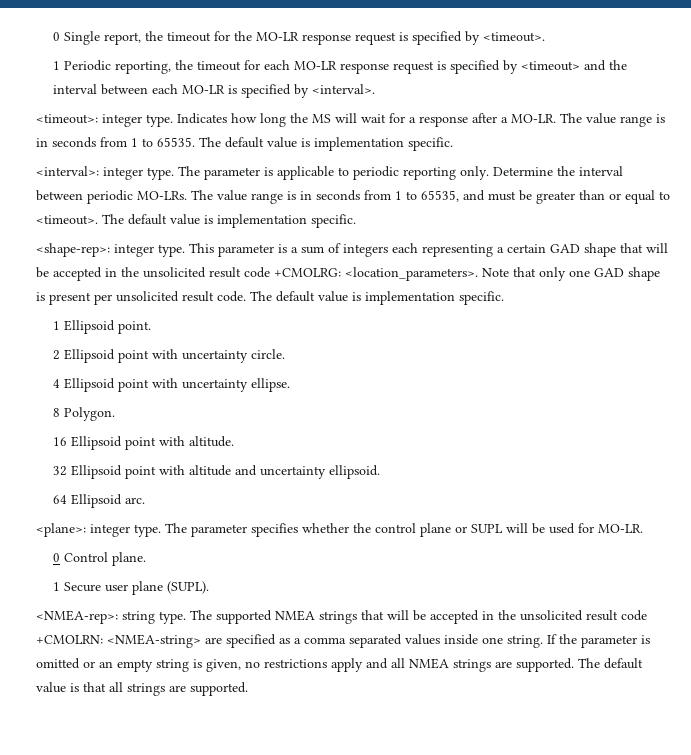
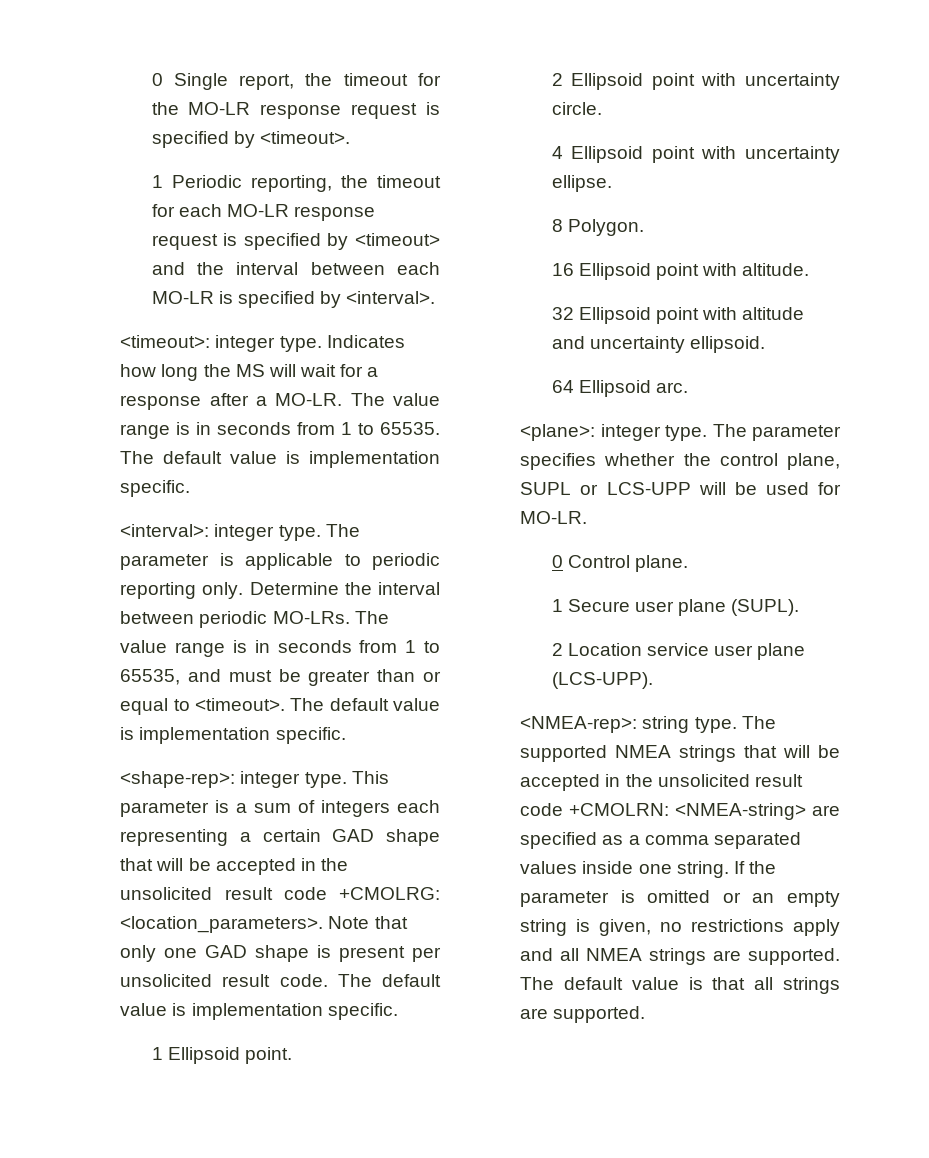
[420,523,504,537] plane or SUPL -> [787,453,840,470] [520,482,691,495] plane, SUPL or LCS-UPP
(209, 587) none -> [551,643,806,660] [551,672,653,689] // 2 Location service user plane (LCS-UPP).

